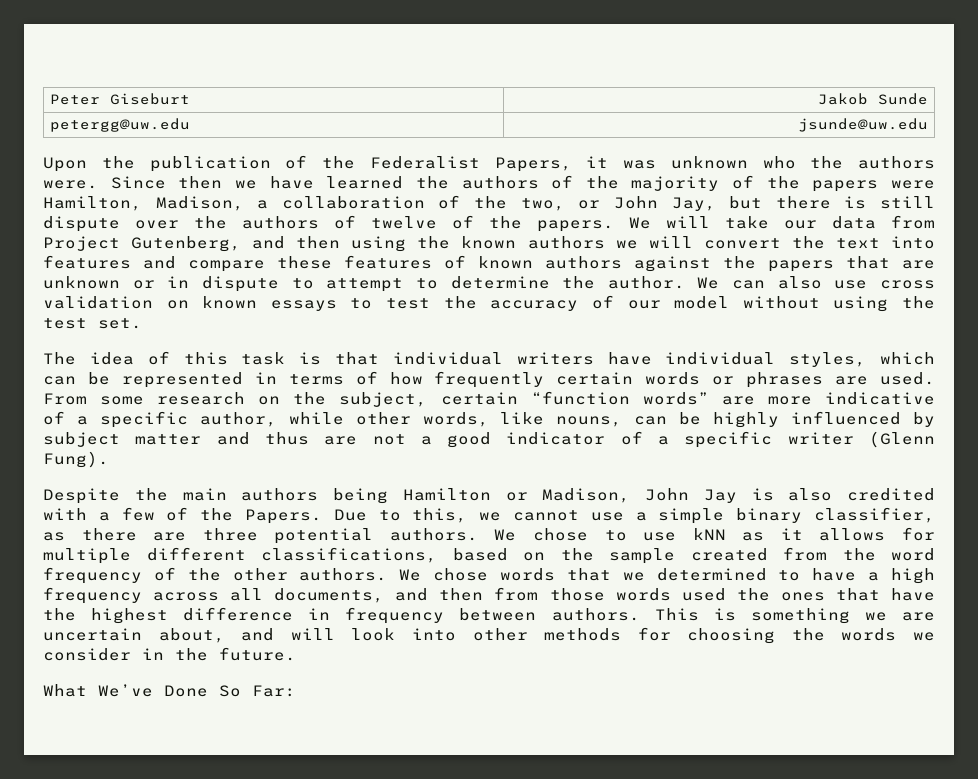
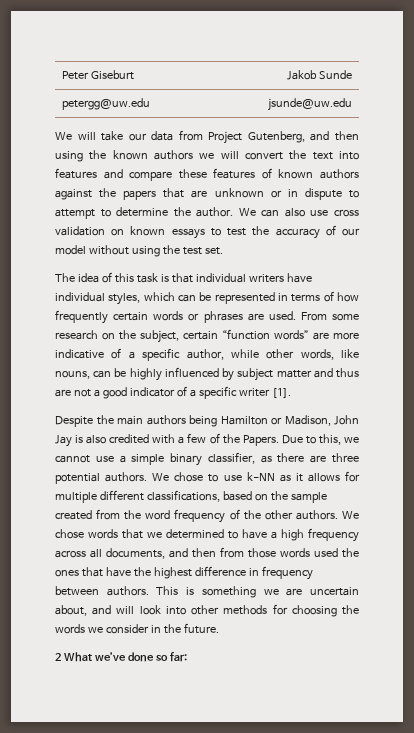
[43,155,935,172] [43,175,935,192] [43,195,936,211] [43,215,614,232] Upon the publication of the Federalist Papers, it was unknown who the authors were. Since then we have learned the authors of the majority of the papers were Hamilton, Madison, a collaboration of the two, or John Jay, but there is still dispute over the authors of twelve of the papers. -> (352, 104) none
[868,431,935,448] [43,451,109,468] (Glenn Fung). -> [271,388,291,398] [1].
[692,528,726,540] kNN -> [246,472,275,481] k-NN
[43,684,296,697] What We’ve Done So Far: -> [55,652,187,662] 2 What we’ve done so far:

